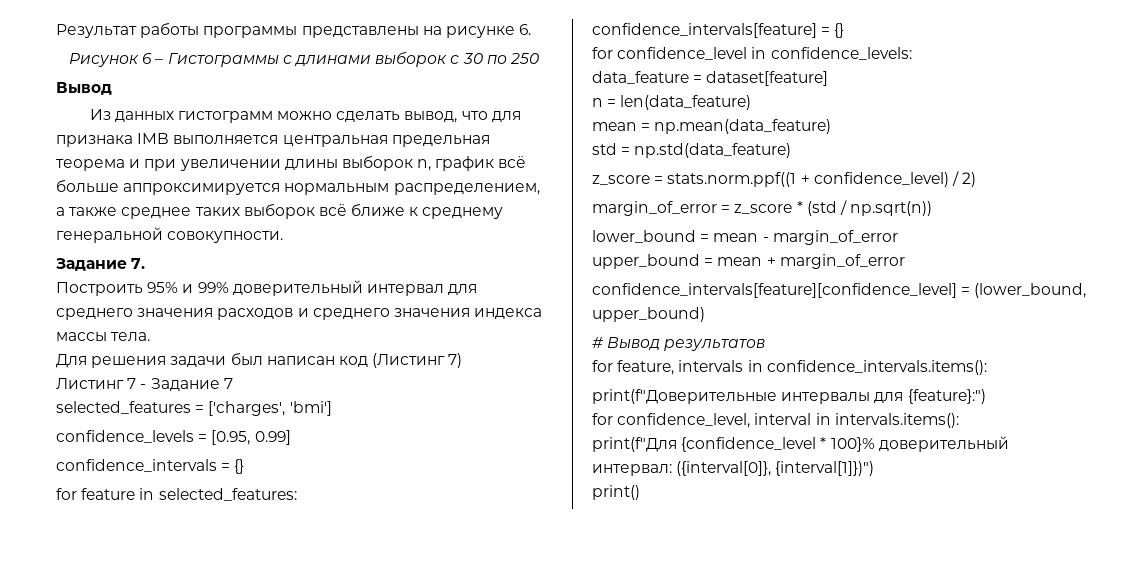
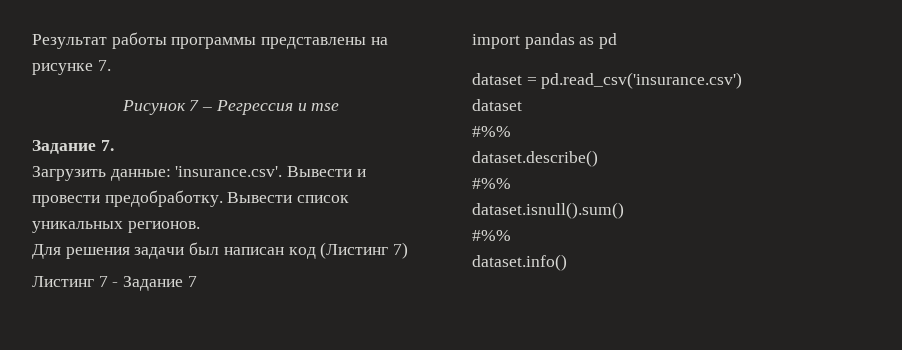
[519,24,532,35] 6. -> [97,60,111,71] 7.
[142,51,539,67] [56,82,112,95] [89,109,521,123] [56,133,490,147] [56,155,527,171] [56,179,540,195] [56,203,504,219] [56,227,284,243] [56,258,146,271] [56,280,478,296] [56,308,543,320] [56,332,151,342] 6 – Гистограммы с длинами выборок с 30 по 250 // Вывод // Из данных гистограмм можно сделать вывод, что для признака IMB выполняется центральная предельная теорема и при увеличении длины выборок n, график всё больше аппроксимируется нормальным распределением, а также среднее таких выборок всё ближе к среднему генеральной совокупности. // Задание 7. // Построить 95% и 99% доверительный интервал для среднего значения расходов и среднего значения индекса массы тела. -> [189,100,340,115] [32,140,114,154] [32,166,366,181] [32,190,350,207] [32,221,200,233] 7 – Регрессия и mse // Задание 7. // Загрузить данные: 'insurance.csv'. Вывести и провести предобработку. Вывести список уникальных регионов.
[56,401,332,416] [56,430,291,445] [56,459,245,474] [56,488,297,501] [592,23,845,38] [592,47,912,60] [592,71,829,86] [592,95,752,110] [592,119,832,134] [592,143,792,158] [592,171,977,187] [592,200,933,216] [592,230,898,245] [592,254,905,269] [592,283,1087,298] [592,307,705,322] [592,337,766,351] [592,360,987,375] [592,389,986,404] [592,413,959,428] [592,436,1009,452] [592,461,875,476] [592,485,640,500] selected_features = ['charges', 'bmi'] // confidence_levels = [0.95, 0.99] // confidence_intervals = {} // for feature in selected_features: // confidence_intervals[feature] = {} // for confidence_level in confidence_levels: // data_feature = dataset[feature] // n = len(data_feature) // mean = np.mean(data_feature) // std = np.std(data_feature) // z_score = stats.norm.ppf((1 + confidence_level) / 2) // margin_of_error = z_score * (std / np.sqrt(n)) // lower_bound = mean - margin_of_error // upper_bound = mean + margin_of_error // confidence_intervals[feature][confidence_level] = (lower_bound, upper_bound) // # Вывод результатов // for feature, intervals in confidence_intervals.items(): // print(f"Доверительные интервалы для {feature}:") // for confidence_level, interval in intervals.items(): // print(f"Для {confidence_level * 100}% доверительный интервал: ({interval[0]}, {interval[1]})") // print() -> [472,33,618,49] [472,72,743,89] [472,99,522,111] [472,126,511,137] [472,150,598,167] [472,178,511,189] [472,202,624,219] [472,230,511,241] [472,254,567,271] import pandas as pd // dataset = pd.read_csv('insurance.csv') // dataset // #%% // dataset.describe() // #%% // dataset.isnull().sum() // #%% // dataset.info()

